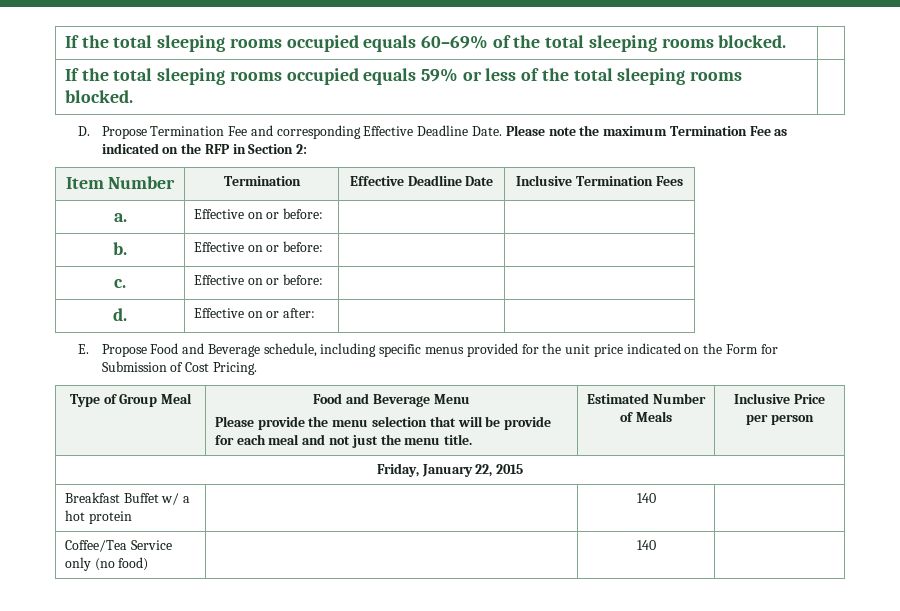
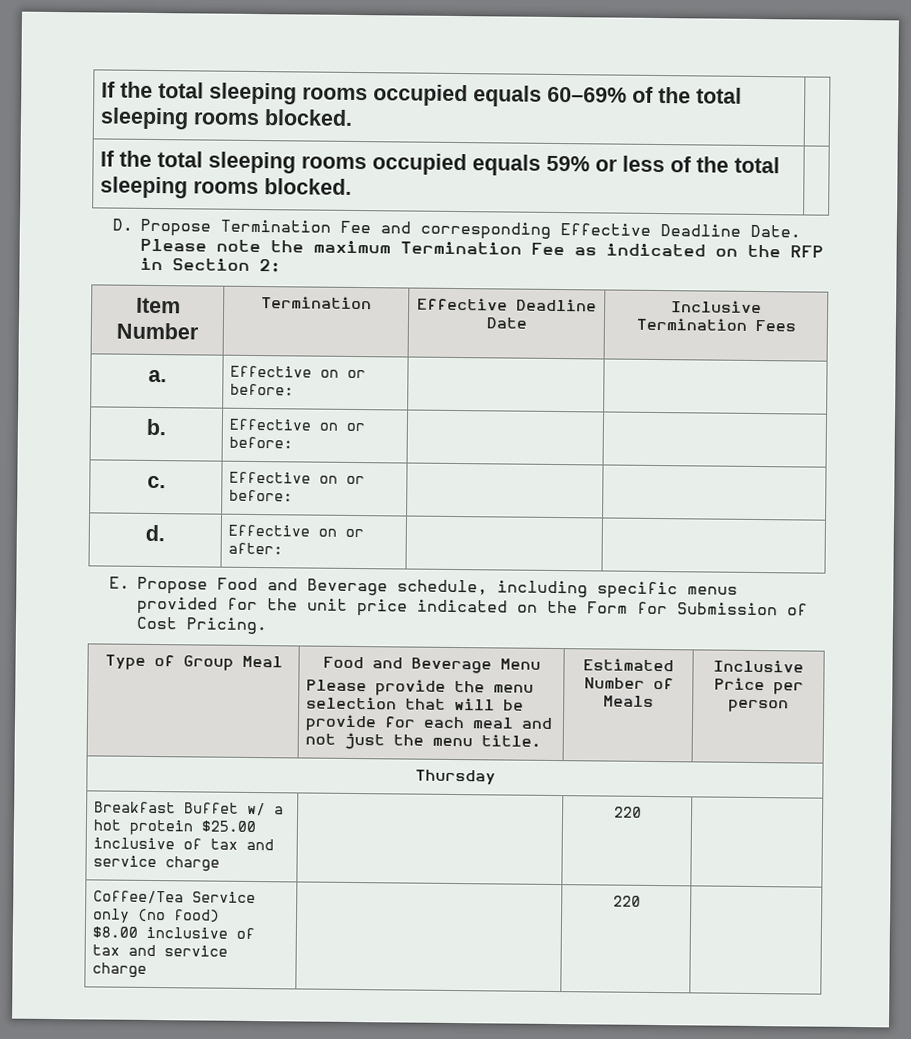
[376,463,524,477] Friday, January 22, 2015 -> [414,769,496,785] Thursday
[636,493,656,503] | | 140 -> [201,820,257,833] [93,837,275,851] [93,855,221,872] [613,806,642,818] $25.00 inclusive of tax and service charge | | 220
[636,540,656,550] | | 140 -> [92,926,256,940] [92,944,229,957] [92,962,148,978] [612,895,641,907] // $8.00 inclusive of tax and service charge | | 220

